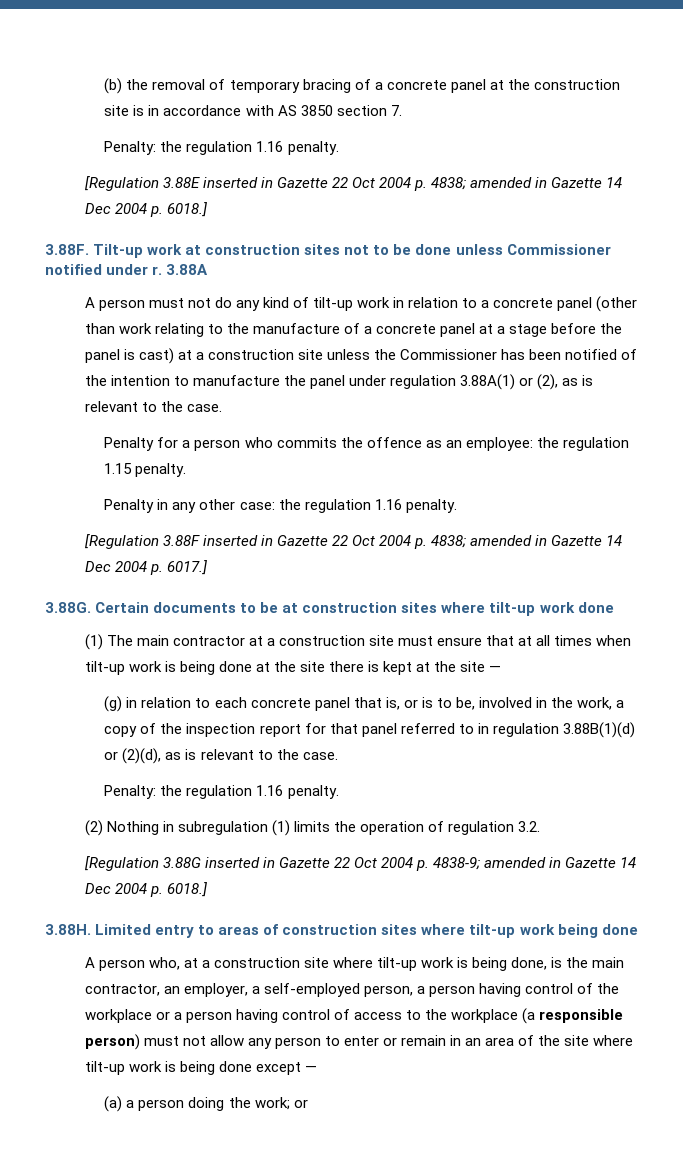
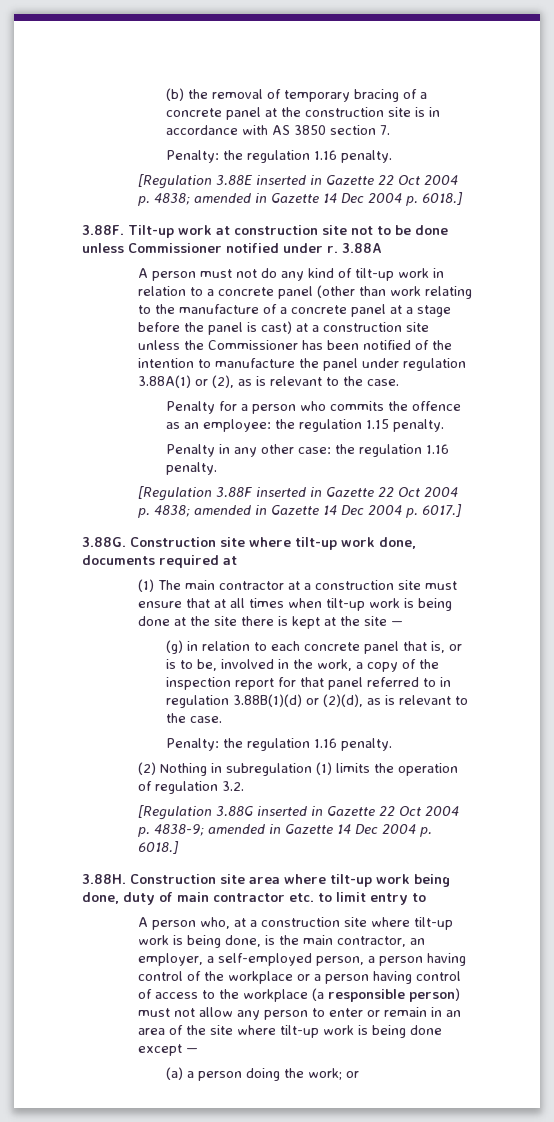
[304,244,341,255] sites -> [321,225,347,235] site
[95,602,614,616] Certain documents to be at construction sites where tilt-up work done -> [130,537,416,550] [82,555,237,568] Construction site where tilt-up work done, documents required at
[95,924,638,938] Limited entry to areas of construction sites where tilt-up work being done -> [130,874,450,887] [82,892,426,905] Construction site area where tilt-up work being done, duty of main contractor etc. to limit entry to

